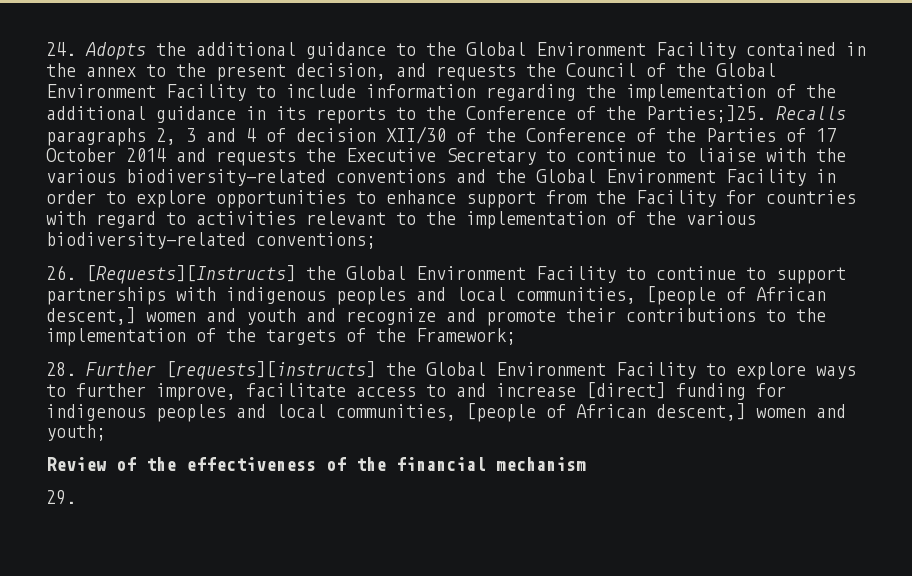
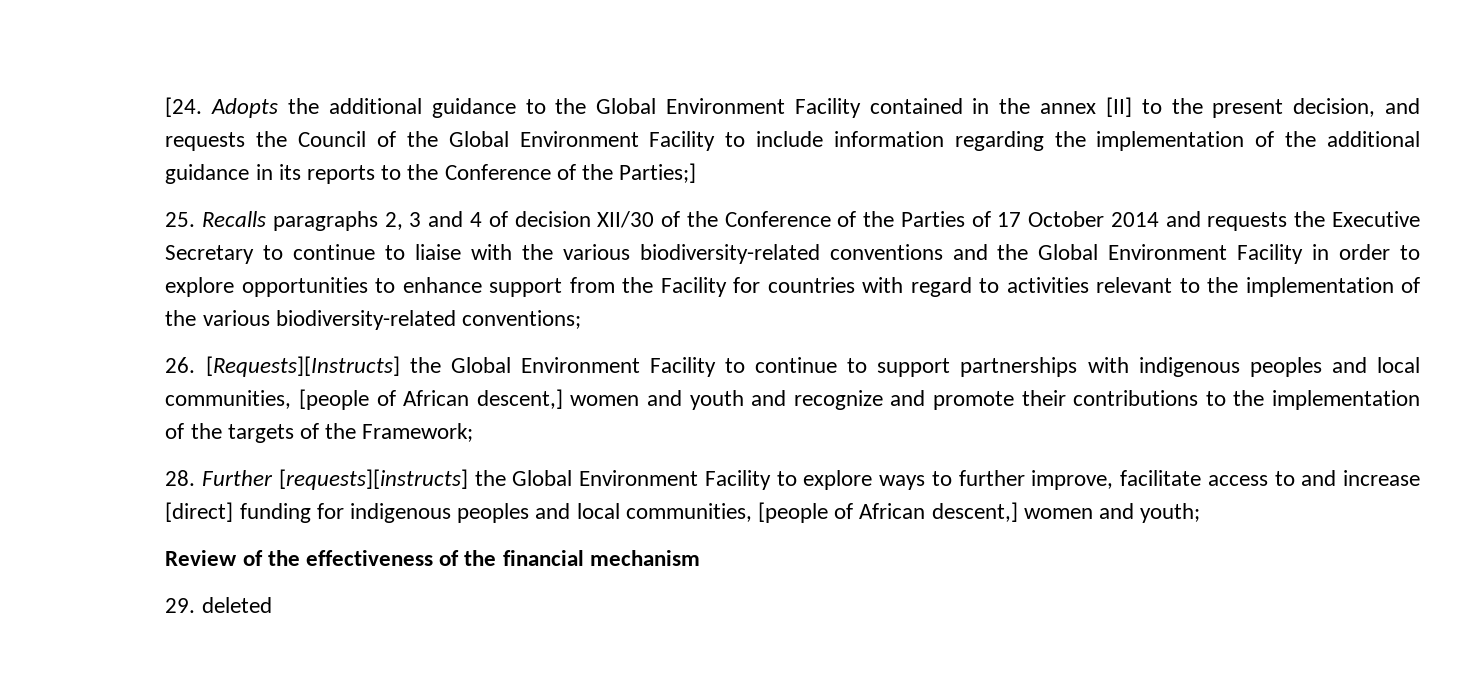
[45,42,76,56] 24. -> [165,97,203,117] [24.
(136, 72) none -> [1105,97,1132,117] [II]
[645,105,766,123] Parties;]25. -> [619,163,697,183] [165,212,196,227] Parties;] // 25.
(76, 497) none -> [201,597,272,613] deleted

